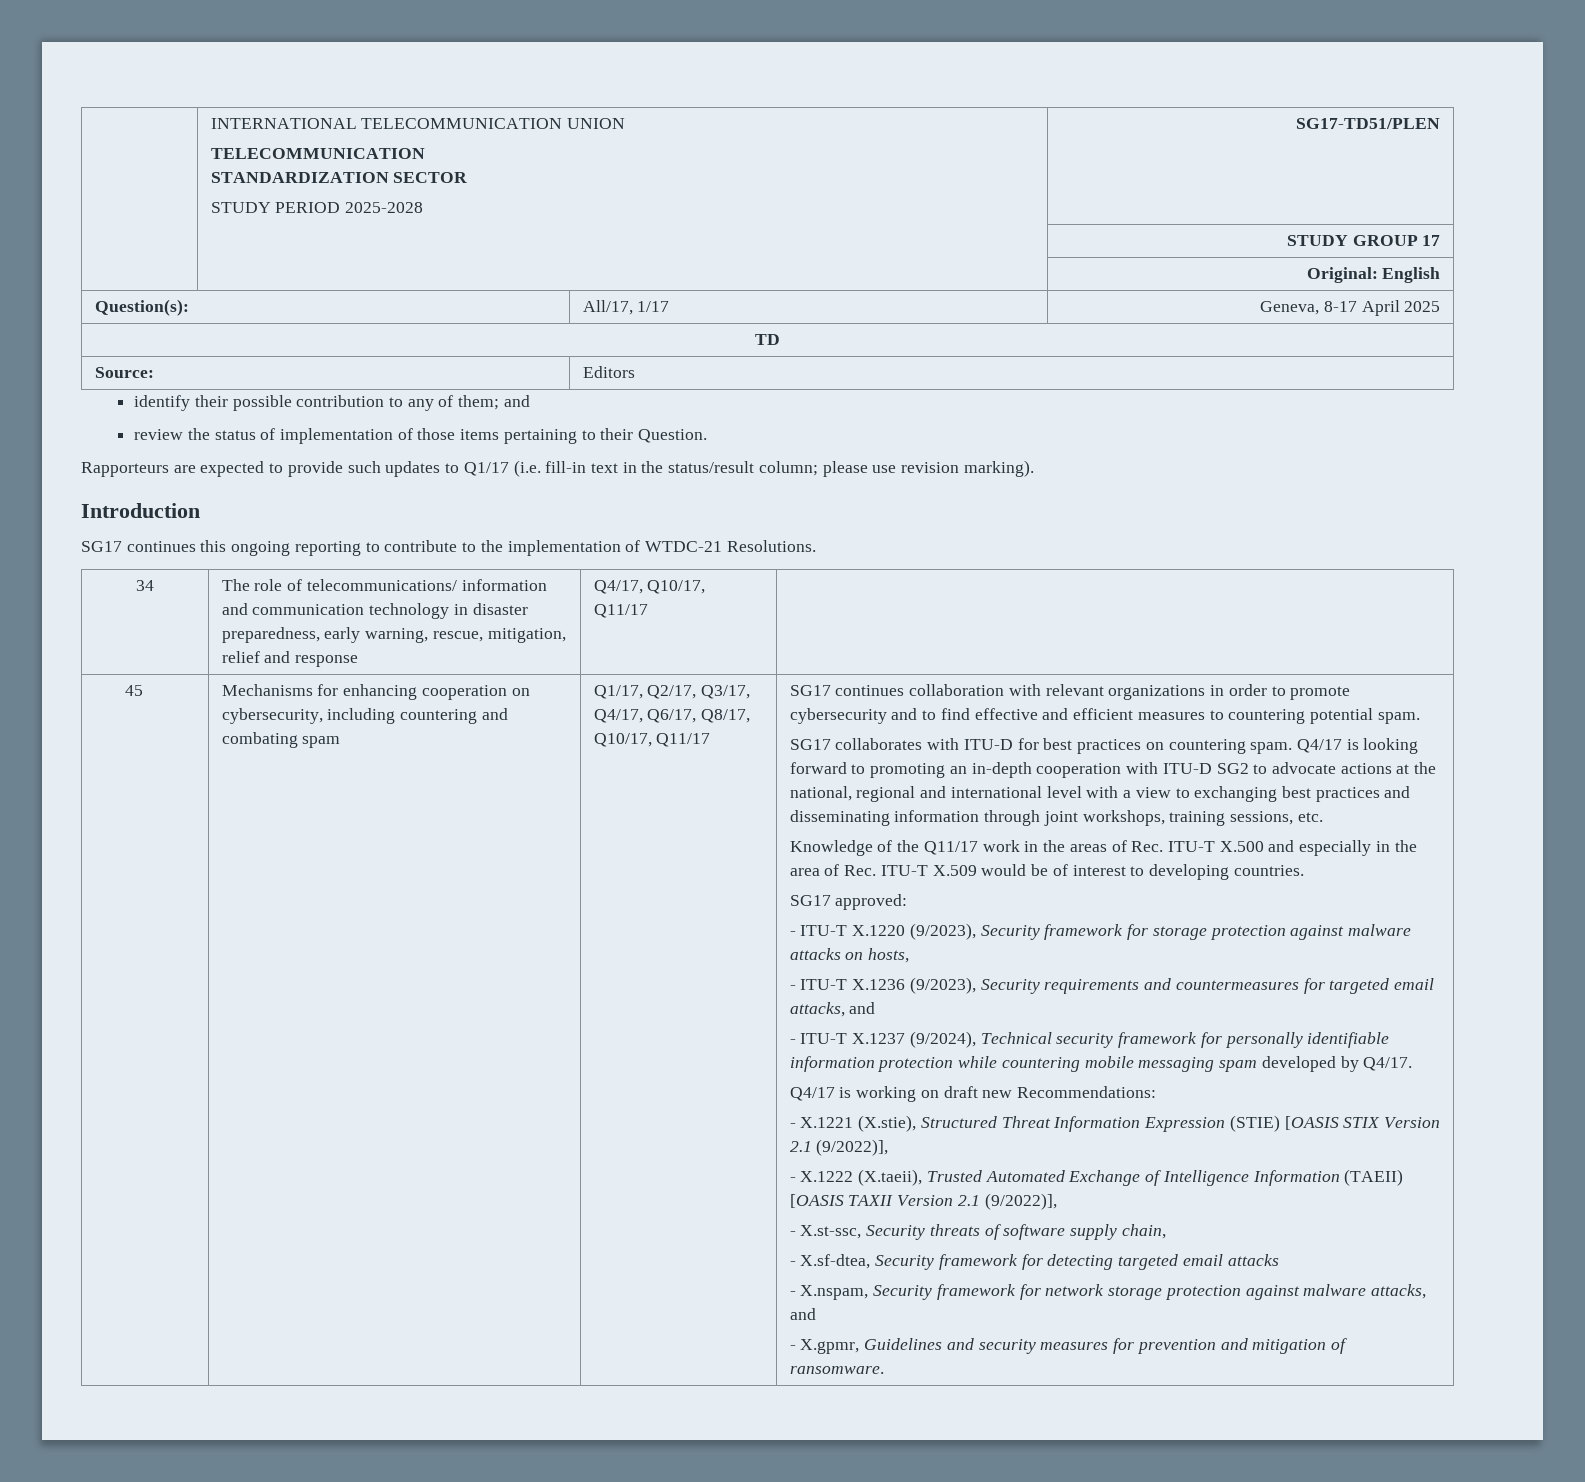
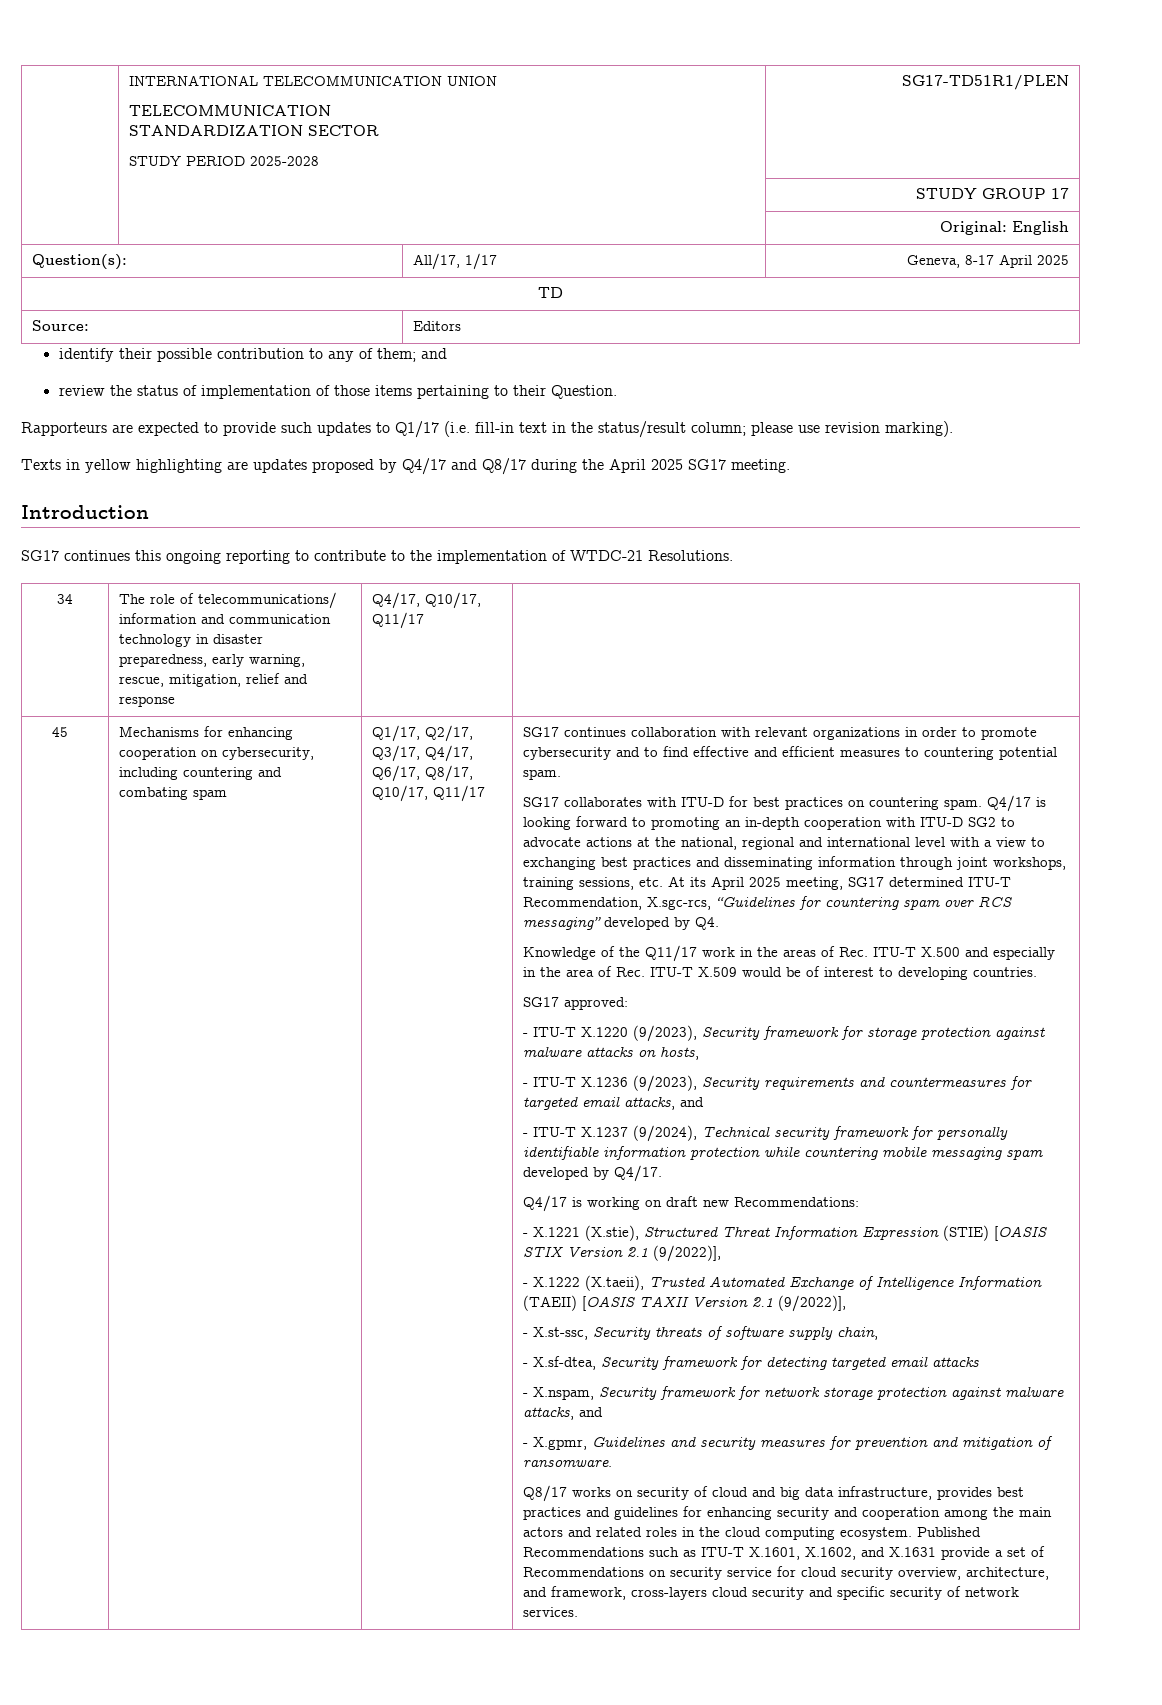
[1296,118,1441,129] SG17-TD51/PLEN -> [902,75,1070,90] SG17-TD51R1/PLEN
(1034, 468) none -> [21,458,790,475] // Texts in yellow highlighting are updates proposed by Q4/17 and Q8/17 during the April 2025 SG17 meeting.
(1323, 817) none -> [667,876,1011,890] [522,896,1012,910] [522,917,719,930] At its April 2025 meeting, SG17 determined ITU-T Recommendation, X.sgc-rcs, “Guidelines for countering spam over RCS messaging” developed by Q4.
(884, 1370) none -> [522,1485,1024,1502] [522,1506,1052,1520] [522,1527,981,1540] [522,1546,1045,1560] [522,1566,1049,1580] [522,1586,1019,1600] [522,1607,578,1617] // Q8/17 works on security of cloud and big data infrastructure, provides best practices and guidelines for enhancing security and cooperation among the main actors and related roles in the cloud computing ecosystem. Published Recommendations such as ITU-T X.1601, X.1602, and X.1631 provide a set of Recommendations on security service for cloud security overview, architecture, and framework, cross-layers cloud security and specific security of network services.

